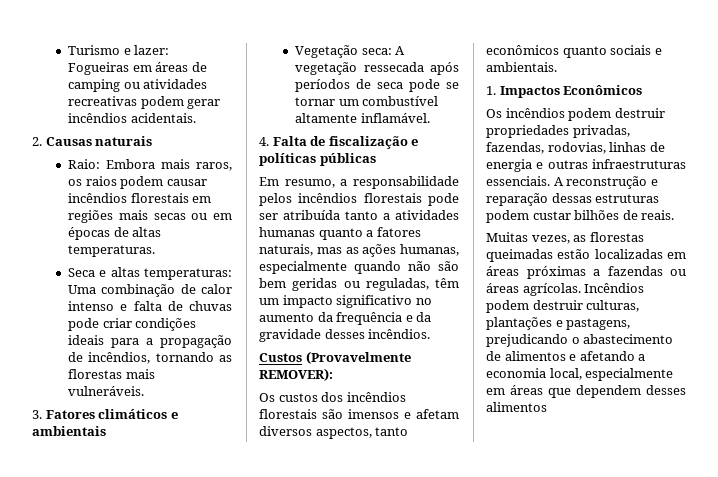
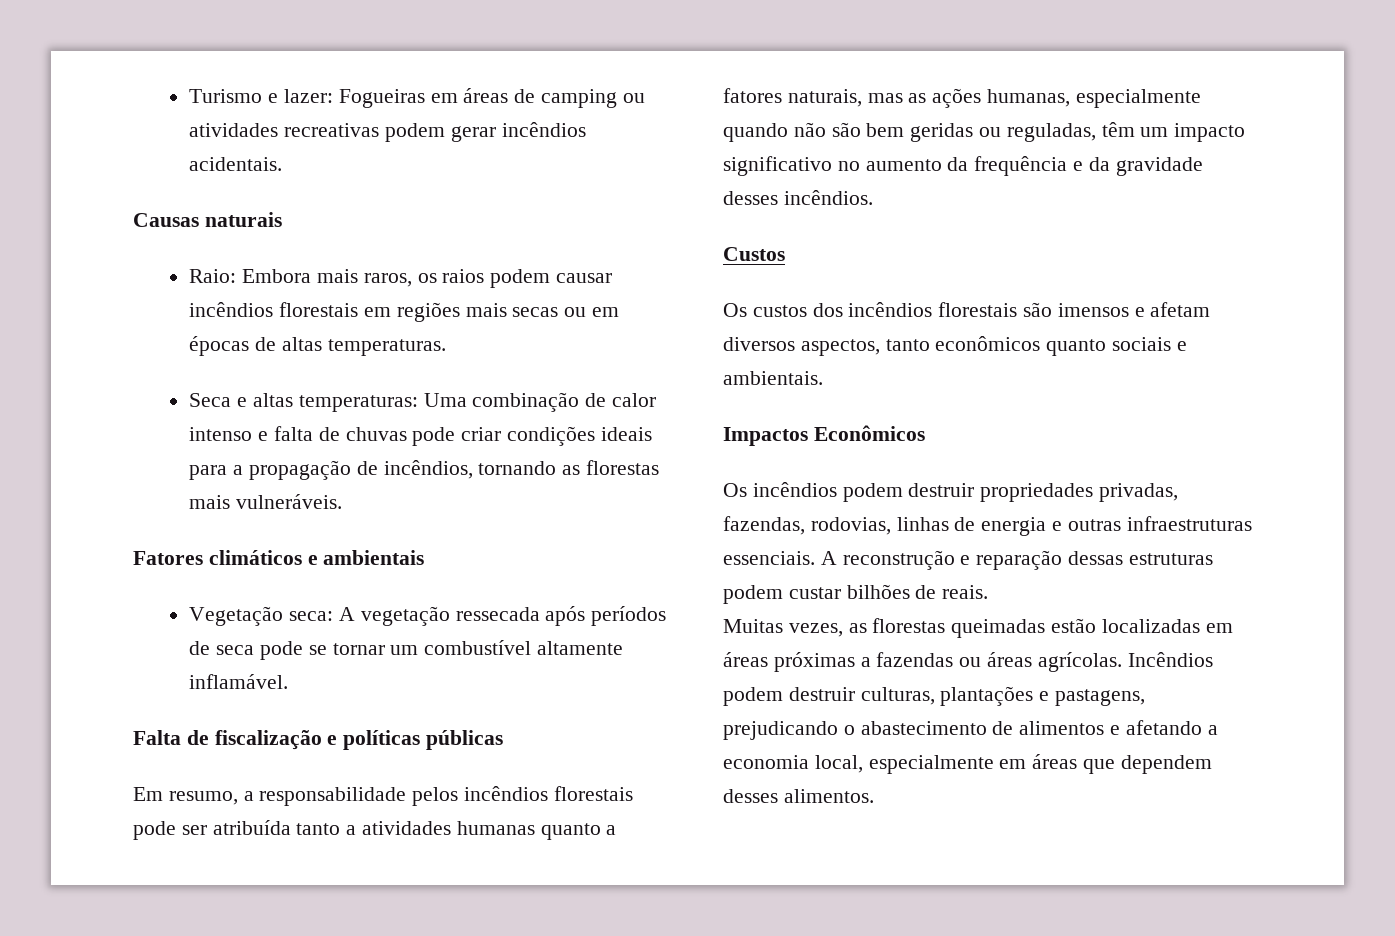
[32,137,42,146] 2. -> (283, 164) none
[32,410,42,419] 3. -> (343, 501) none
[259,137,269,146] 4. -> (289, 681) none
[305,351,411,364] [259,368,333,381] (Provavelmente REMOVER): -> (785, 254) none
[486,86,496,95] 1. -> (823, 378) none
[486,402,547,412] alimentos -> [783,789,874,803] alimentos.

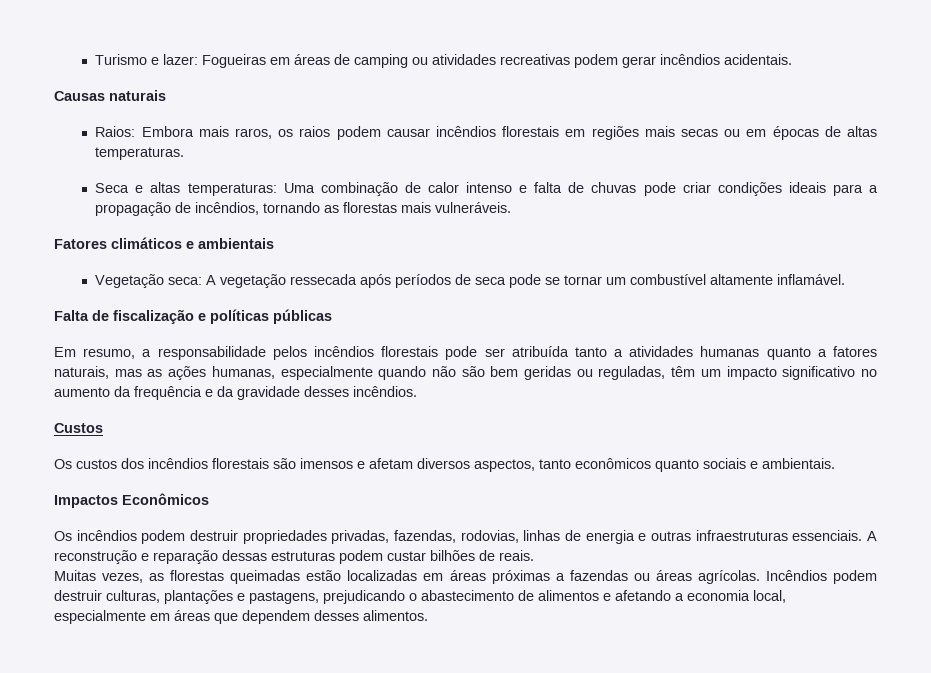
[189,269,237,283] Raio: -> [95,126,136,137] Raios:

